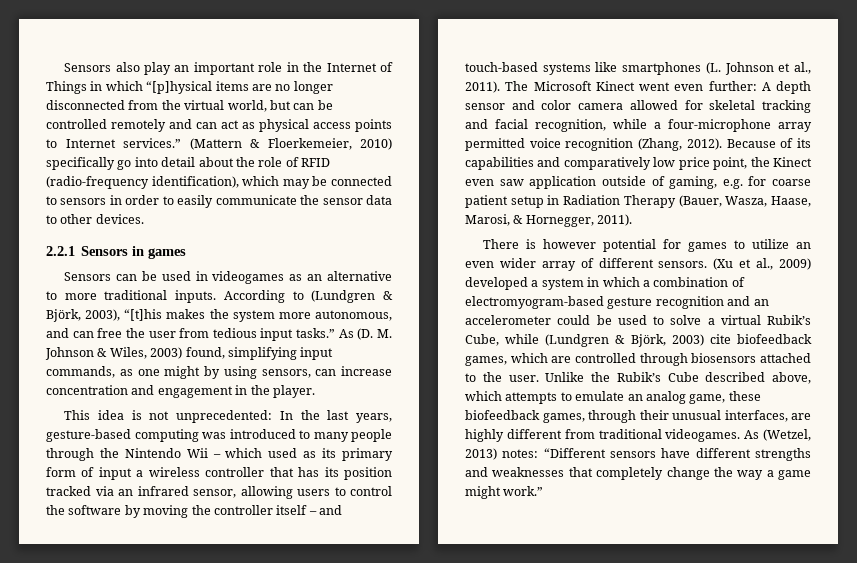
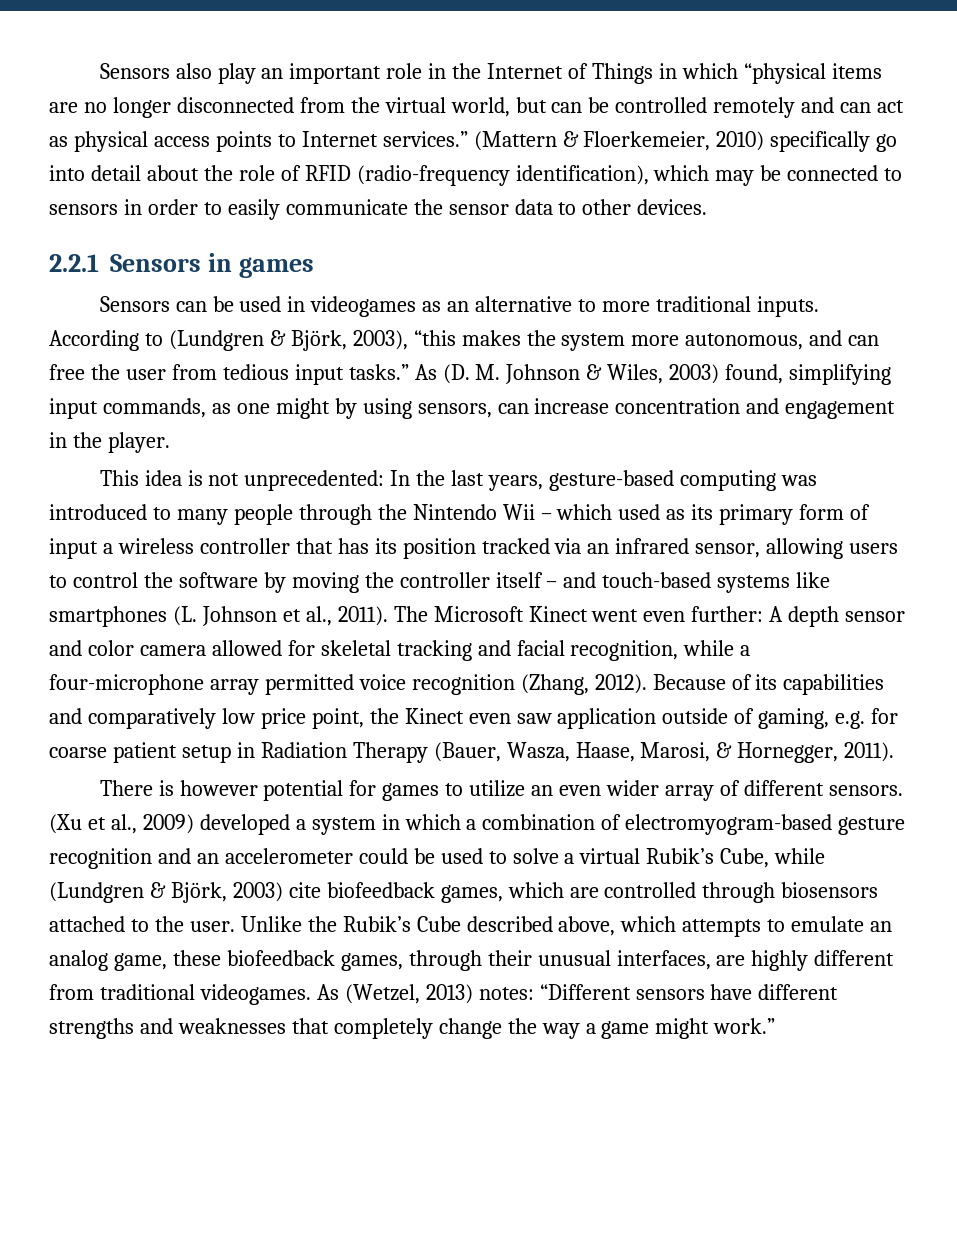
[146,81,213,94] “[p]hysical -> [743,63,826,84] “physical
[124,309,163,321] “[t]his -> [413,330,456,346] “this

